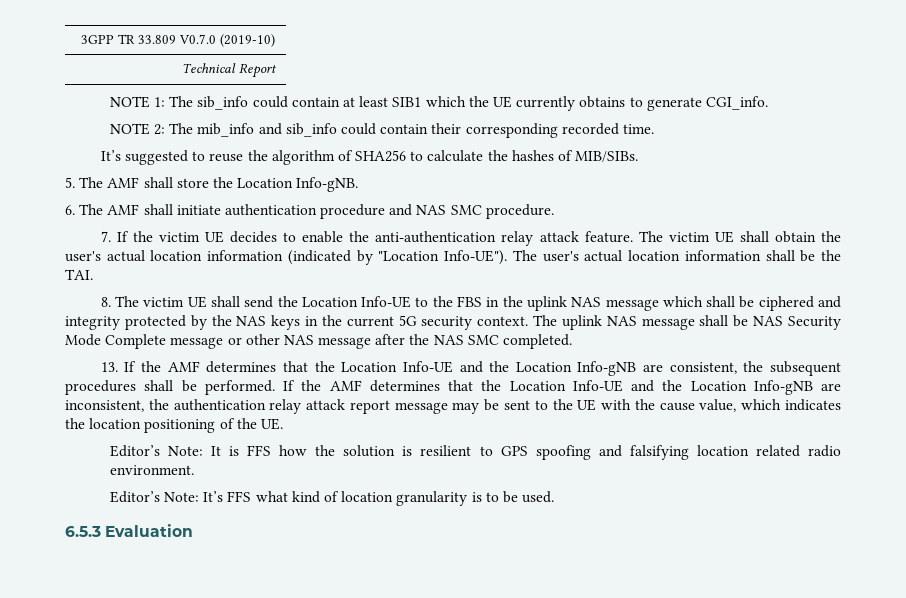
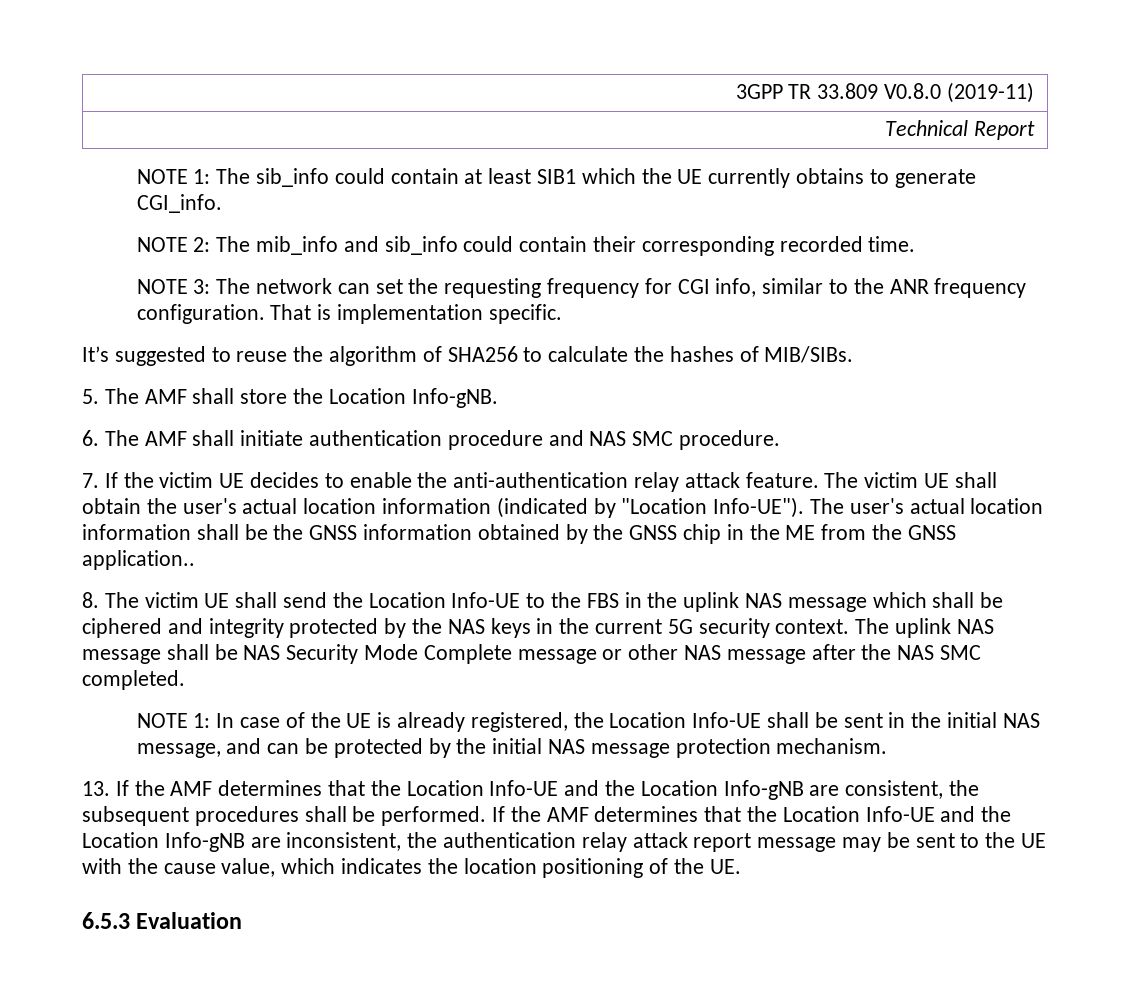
[179,34,276,47] V0.7.0 (2019-10) -> [883,82,1034,103] V0.8.0 (2019-11)
(654, 129) none -> [136,278,1027,298] [136,304,562,324] // NOTE 3: The network can set the requesting frequency for CGI info, similar to the ANR frequency configuration. That is implementation specific.
[65,269,93,280] TAI. -> [309,524,956,544] [82,550,195,570] GNSS information obtained by the GNSS chip in the ME from the GNSS application..
(573, 341) none -> [136,712,1040,732] [136,738,888,758] // NOTE 1: In case of the UE is already registered, the Location Info-UE shall be sent in the initial NAS message, and can be protected by the initial NAS message protection mechanism.
[109,445,841,460] [109,465,194,475] [109,491,555,506] // Editor’s Note: It is FFS how the solution is resilient to GPS spoofing and falsifying location related radio environment. // Editor’s Note: It’s FFS what kind of location granularity is to be used. -> (741, 866) none

